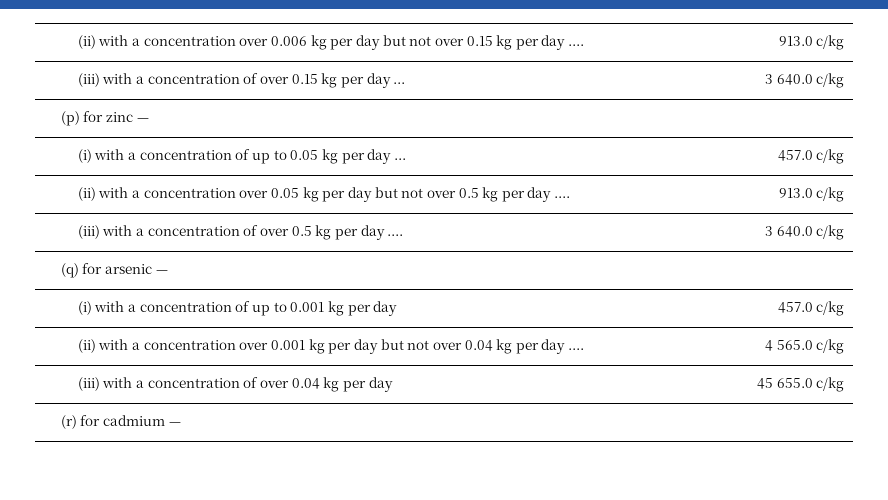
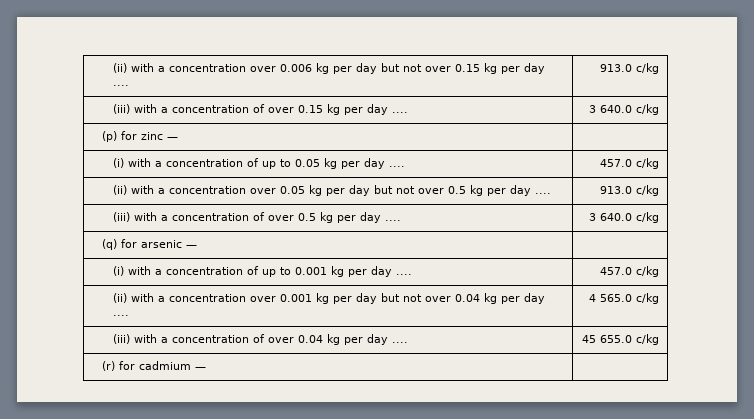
[393,82,406,84] ... -> [391,112,408,113] ....
[393,158,406,160] ... -> [388,166,405,167] ....
(398, 308) none -> [395,274,412,275] ....
(393, 384) none -> [391,342,408,343] ....

